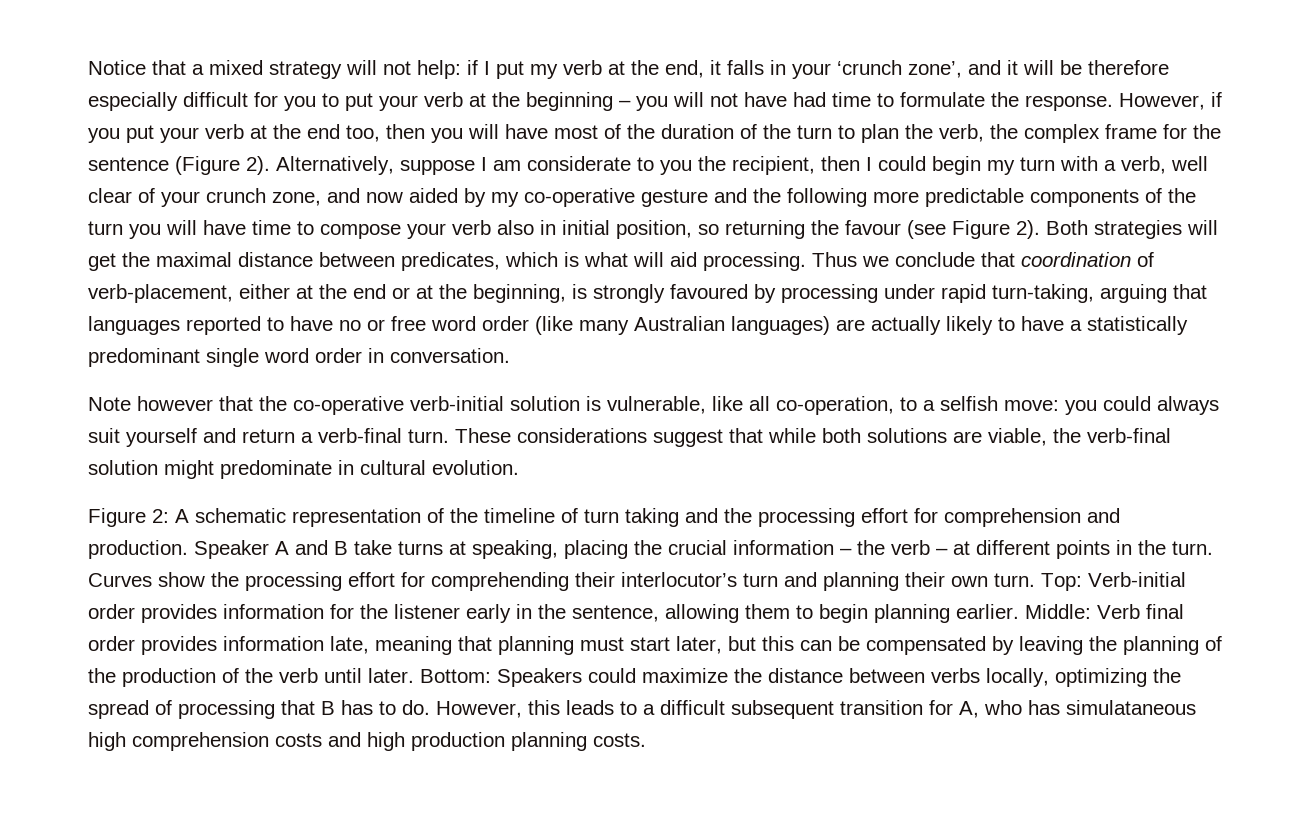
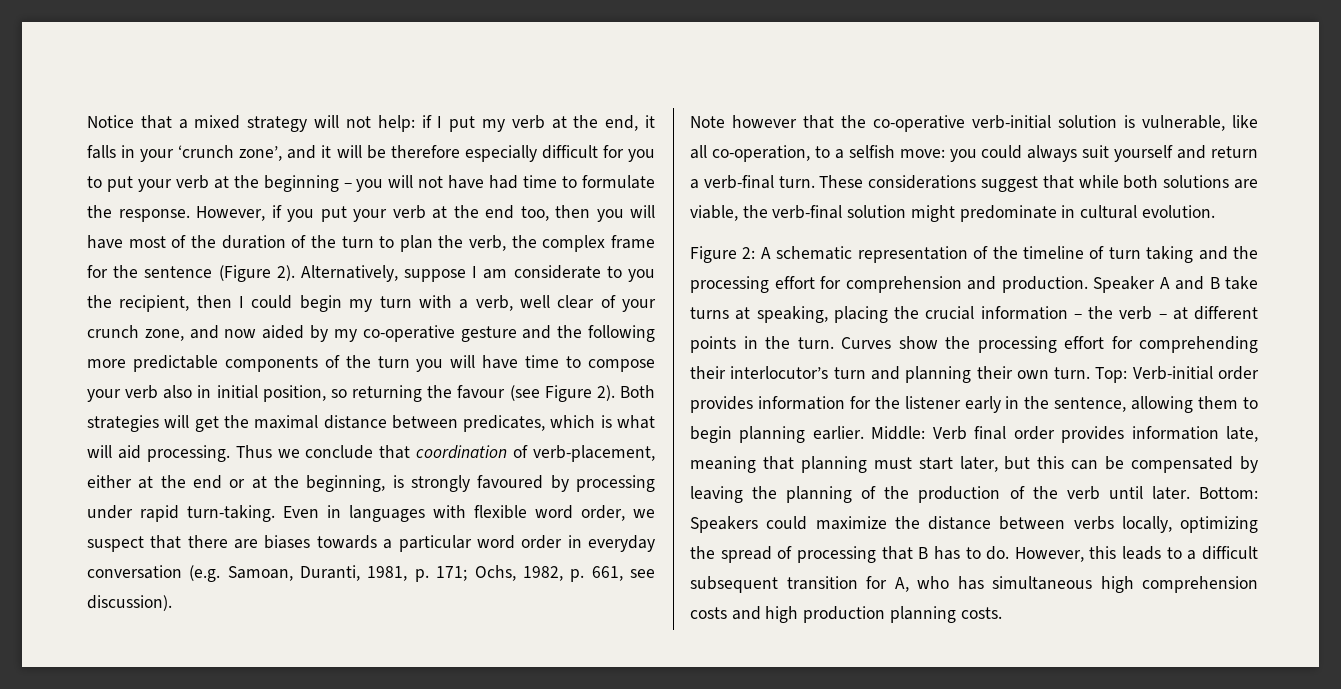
[992,284,1207,303] [88,316,1188,335] [88,348,510,367] turn-taking, arguing that languages reported to have no or free word order (like many Australian languages) are actually likely to have a statistically predominant single word order in conversation. -> [187,505,655,522] [87,535,656,552] [87,565,656,582] [87,595,172,611] turn-taking. Even in languages with flexible word order, we suspect that there are biases towards a particular word order in everyday conversation (e.g. Samoan, Duranti, 1981, p. 171; Ochs, 1982, p. 661, see discussion).
[1066,700,1196,715] simulataneous -> [992,576,1092,590] simultaneous

